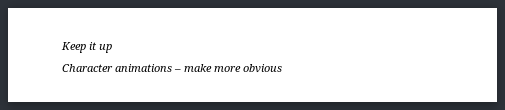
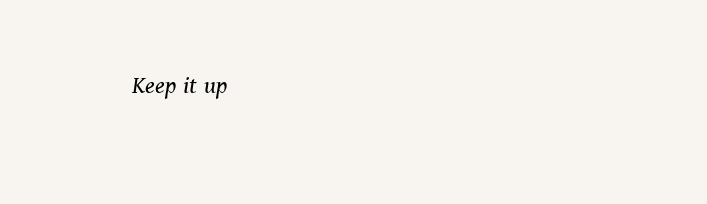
[62,64,282,73] // Character animations – make more obvious -> (228, 90) none

